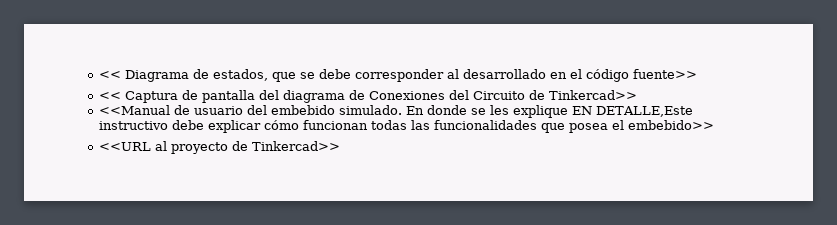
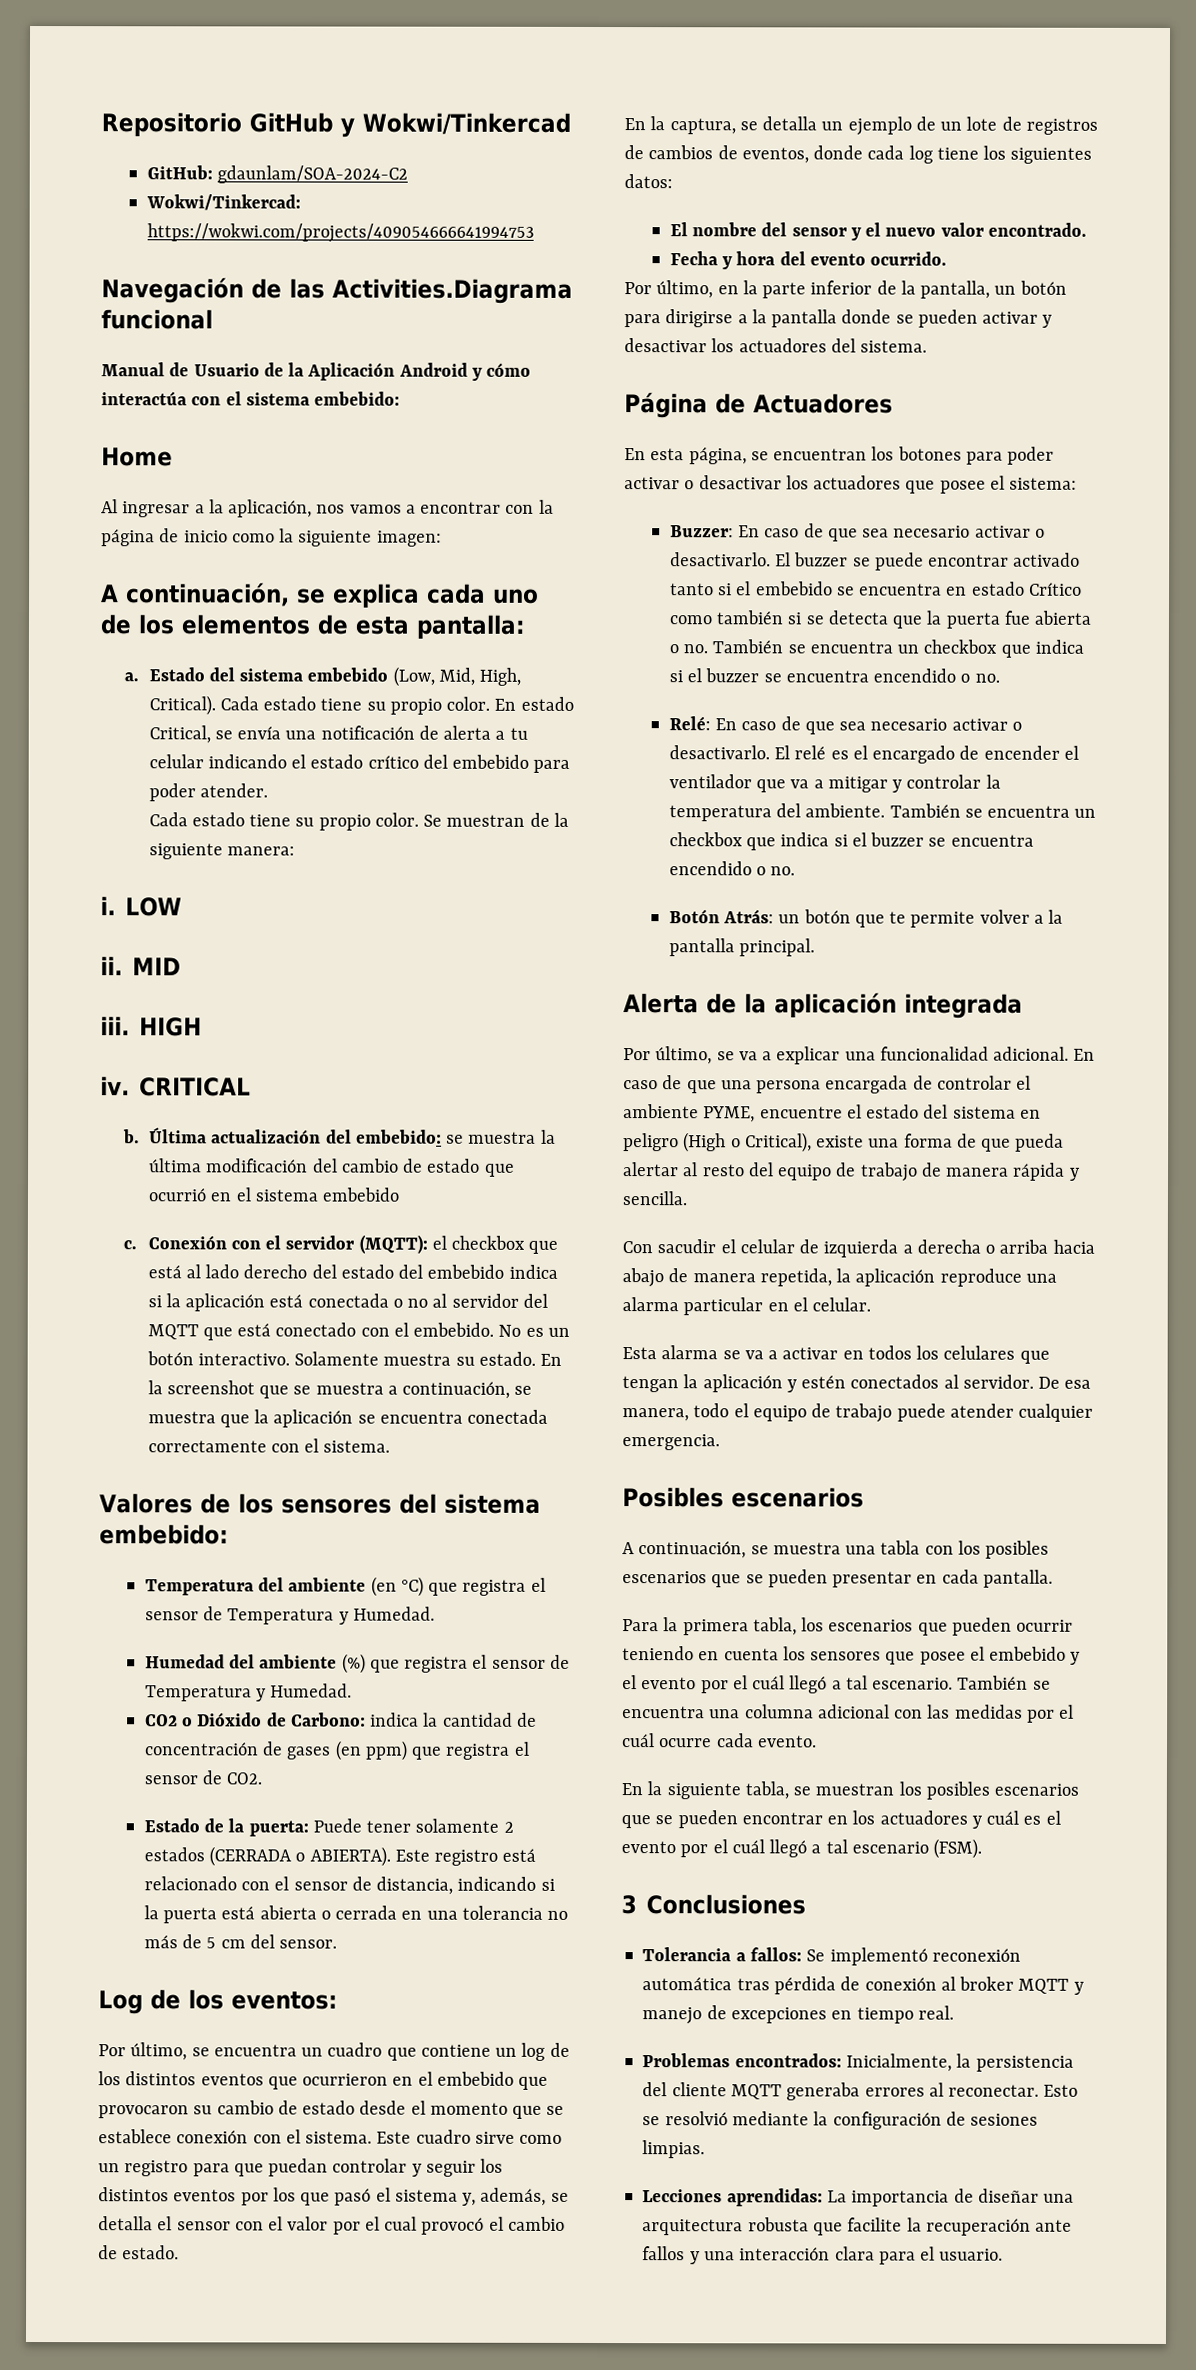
[98,69,697,82] [98,90,637,103] [98,105,693,118] [98,120,714,133] [98,141,340,154] << Diagrama de estados, que se debe corresponder al desarrollado en el código fuente>> // << Captura de pantalla del diagrama de Conexiones del Circuito de Tinkercad>> // <<Manual de usuario del embebido simulado. En donde se les explique EN DETALLE,Este instructivo debe explicar cómo funcionan todas las funcionalidades que posea el embebido>> // <<URL al proyecto de Tinkercad>> -> [101,112,571,138] [146,165,408,184] [145,194,301,211] [146,223,534,243] [101,277,573,304] [101,309,213,330] [101,362,532,381] [101,391,401,406] [101,447,173,467] [101,499,554,518] [101,528,442,547] [101,582,539,608] [100,614,525,639] [124,666,522,687] [148,695,574,716] [148,725,528,744] [148,754,571,773] [148,783,268,802] [148,812,569,831] [148,843,295,860] [100,896,182,917] [100,956,181,976] [100,1016,202,1037] [100,1076,251,1097] [123,1127,556,1144] [148,1158,515,1177] [147,1187,400,1202] [123,1234,559,1254] [147,1264,558,1279] [147,1293,548,1312] [147,1322,570,1341] [146,1351,563,1366] [147,1380,533,1399] [147,1409,549,1428] [147,1438,391,1453] [99,1493,541,1514] [99,1524,229,1545] [144,1576,546,1597] [144,1606,435,1625] [144,1653,570,1674] [144,1683,353,1702] [144,1712,537,1727] [144,1740,530,1761] [143,1770,263,1785] [143,1818,514,1837] [143,1846,537,1867] [143,1876,555,1895] [143,1905,569,1924] [143,1934,338,1949] [98,1989,338,2015] [98,2042,570,2061] [98,2071,549,2090] [98,2100,565,2119] [98,2129,563,2144] [98,2158,504,2177] [98,2187,569,2206] [98,2216,565,2235] [98,2245,180,2260] [624,116,1098,136] [624,145,1093,164] [624,174,673,189] [669,222,1087,241] [669,251,948,270] [624,280,1067,299] [624,309,1053,328] [624,338,928,353] [624,392,893,419] [624,446,1055,465] [624,475,1078,494] [669,523,1045,542] [669,552,1081,571] [669,581,1082,596] [668,610,1093,629] [668,639,1084,658] [668,668,1000,683] [668,716,1022,735] [668,745,1079,764] [668,774,1001,793] [668,803,1097,822] [668,832,1034,851] [668,861,796,876] [668,909,1064,928] [668,938,815,957] [623,992,1023,1019] [623,1046,1096,1065] [623,1075,1032,1094] [623,1104,1041,1123] [623,1132,1065,1153] [623,1162,1080,1182] [622,1191,687,1206] [622,1239,1095,1258] [622,1268,1057,1288] [622,1297,872,1316] [622,1345,1050,1364] [622,1374,1092,1393] [622,1403,1094,1423] [622,1434,720,1451] [622,1487,864,1508] [622,1540,1050,1559] [622,1569,1053,1588] [622,1617,1074,1636] [622,1646,1081,1665] [622,1675,1051,1694] [622,1704,1075,1723] [622,1733,817,1748] [621,1781,1080,1800] [621,1810,1061,1829] [621,1838,983,1859] [621,1894,806,1915] [642,1947,1021,1966] [642,1976,1084,1995] [642,2005,954,2025] [642,2053,1074,2072] [642,2082,1079,2101] [642,2111,1039,2130] [642,2140,706,2159] [642,2188,1075,2207] [642,2217,1073,2236] [642,2246,1004,2265] Repositorio GitHub y Wokwi/Tinkercad // GitHub: gdaunlam/SOA-2024-C2 // Wokwi/Tinkercad: https://wokwi.com/projects/409054666641994753 // Navegación de las Activities.Diagrama funcional // Manual de Usuario de la Aplicación Android y cómo interactúa con el sistema embebido: // Home // Al ingresar a la aplicación, nos vamos a encontrar con la página de inicio como la siguiente imagen: // A continuación, se explica cada uno de los elementos de esta pantalla: // a. Estado del sistema embebido (Low, Mid, High, Critical). Cada estado tiene su propio color. En estado Critical, se envía una notificación de alerta a tu celular indicando el estado crítico del embebido para poder atender. // Cada estado tiene su propio color. Se muestran de la siguiente manera: // i. LOW // ii. MID // iii. HIGH // iv. CRITICAL // b. Última actualización del embebido: se muestra la última modificación del cambio de estado que ocurrió en el sistema embebido // c. Conexión con el servidor (MQTT): el checkbox que está al lado derecho del estado del embebido indica si la aplicación está conectada o no al servidor del MQTT que está conectado con el embebido. No es un botón interactivo. Solamente muestra su estado. En la screenshot que se muestra a continuación, se muestra que la aplicación se encuentra conectada correctamente con el sistema. // Valores de los sensores del sistema embebido: // Temperatura del ambiente (en °C) que registra el sensor de Temperatura y Humedad. // Humedad del ambiente (%) que registra el sensor de Temperatura y Humedad. // CO2 o Dióxido de Carbono: indica la cantidad de concentración de gases (en ppm) que registra el sensor de CO2. // Estado de la puerta: Puede tener solamente 2 estados (CERRADA o ABIERTA). Este registro está relacionado con el sensor de distancia, indicando si la puerta está abierta o cerrada en una tolerancia no más de 5 cm del sensor. // Log de los eventos: // Por último, se encuentra un cuadro que contiene un log de los distintos eventos que ocurrieron en el embebido que provocaron su cambio de estado desde el momento que se establece conexión con el sistema. Este cuadro sirve como un registro para que puedan controlar y seguir los distintos eventos por los que pasó el sistema y, además, se detalla el sensor con el valor por el cual provocó el cambio de estado. // En la captura, se detalla un ejemplo de un lote de registros de cambios de eventos, donde cada log tiene los siguientes datos: // El nombre del sensor y el nuevo valor encontrado. // Fecha y hora del evento ocurrido. // Por último, en la parte inferior de la pantalla, un botón para dirigirse a la pantalla donde se pueden activar y desactivar los actuadores del sistema. // Página de Actuadores // En esta página, se encuentran los botones para poder activar o desactivar los actuadores que posee el sistema: // Buzzer: En caso de que sea necesario activar o desactivarlo. El buzzer se puede encontrar activado tanto si el embebido se encuentra en estado Crítico como también si se detecta que la puerta fue abierta o no. También se encuentra un checkbox que indica si el buzzer se encuentra encendido o no. // Relé: En caso de que sea necesario activar o desactivarlo. El relé es el encargado de encender el ventilador que va a mitigar y controlar la temperatura del ambiente. También se encuentra un checkbox que indica si el buzzer se encuentra encendido o no. // Botón Atrás: un botón que te permite volver a la pantalla principal. // Alerta de la aplicación integrada // Por último, se va a explicar una funcionalidad adicional. En caso de que una persona encargada de controlar el ambiente PYME, encuentre el estado del sistema en peligro (High o Critical), existe una forma de que pueda alertar al resto del equipo de trabajo de manera rápida y sencilla. // Con sacudir el celular de izquierda a derecha o arriba hacia abajo de manera repetida, la aplicación reproduce una alarma particular en el celular. // Esta alarma se va a activar en todos los celulares que tengan la aplicación y estén conectados al servidor. De esa manera, todo el equipo de trabajo puede atender cualquier emergencia. // Posibles escenarios // A continuación, se muestra una tabla con los posibles escenarios que se pueden presentar en cada pantalla. // Para la primera tabla, los escenarios que pueden ocurrir teniendo en cuenta los sensores que posee el embebido y el evento por el cuál llegó a tal escenario. También se encuentra una columna adicional con las medidas por el cuál ocurre cada evento. // En la siguiente tabla, se muestran los posibles escenarios que se pueden encontrar en los actuadores y cuál es el evento por el cuál llegó a tal escenario (FSM). // 3 Conclusiones // Tolerancia a fallos: Se implementó reconexión automática tras pérdida de conexión al broker MQTT y manejo de excepciones en tiempo real. // Problemas encontrados: Inicialmente, la persistencia del cliente MQTT generaba errores al reconectar. Esto se resolvió mediante la configuración de sesiones limpias. // Lecciones aprendidas: La importancia de diseñar una arquitectura robusta que facilite la recuperación ante fallos y una interacción clara para el usuario.

